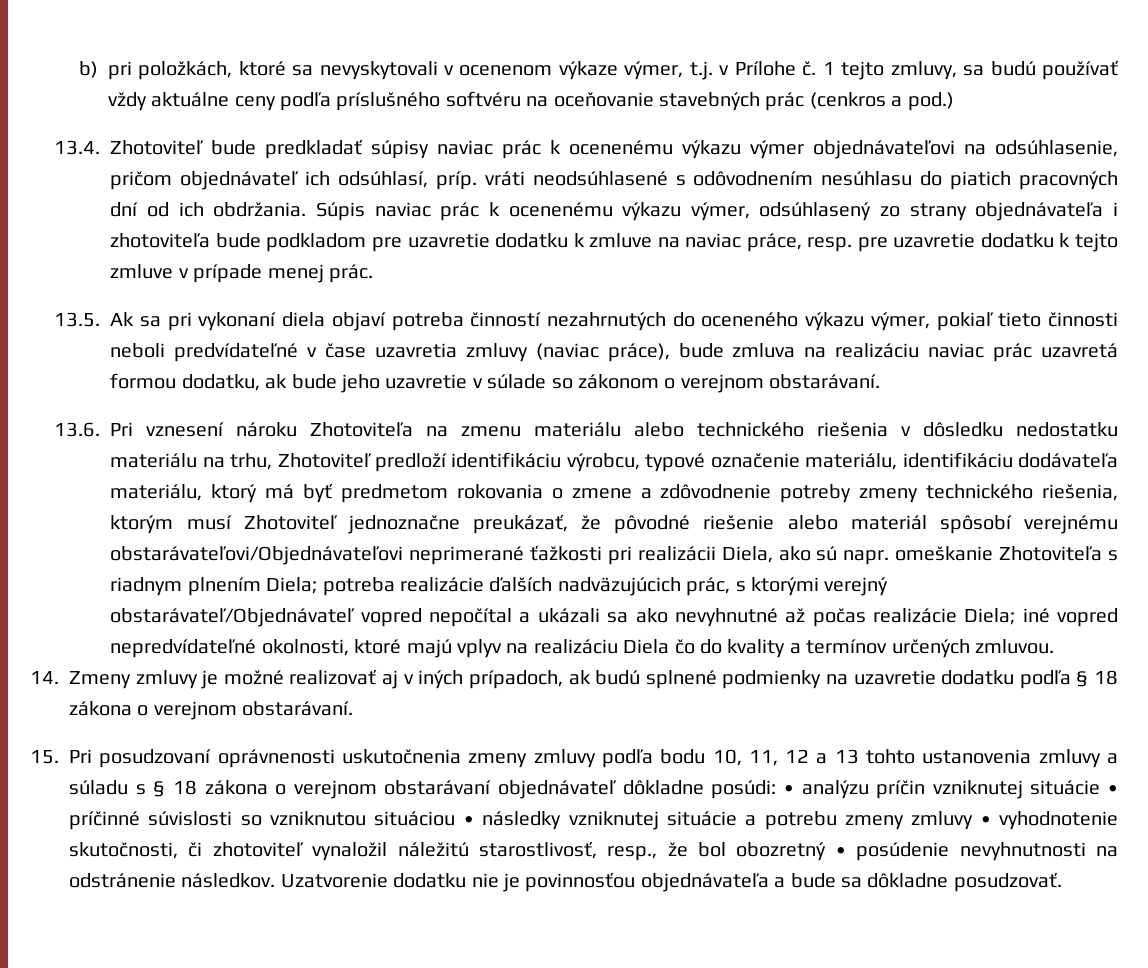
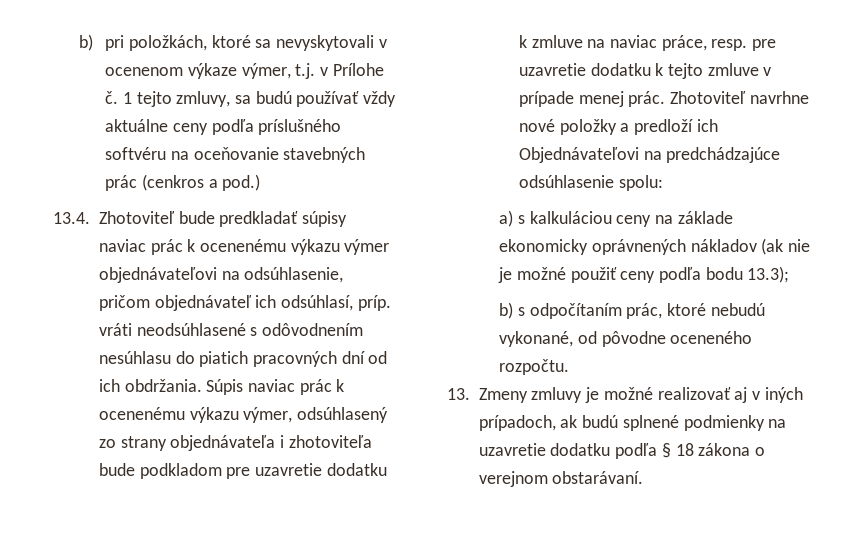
[54,312,1119,331] [110,343,1118,362] [110,373,881,393] [54,422,1118,437] [110,452,1118,472] [110,483,1119,503] [110,514,1118,534] [110,545,1118,565] [110,577,889,596] [110,608,1119,627] [110,639,1054,658] [30,671,59,684] // 13.5. Ak sa pri vykonaní diela objaví potreba činností nezahrnutých do oceneného výkazu výmer, pokiaľ tieto činnosti neboli predvídateľné v čase uzavretia zmluvy (naviac práce), bude zmluva na realizáciu naviac prác uzavretá formou dodatku, ak bude jeho uzavretie v súlade so zákonom o verejnom obstarávaní. // 13.6. Pri vznesení nároku Zhotoviteľa na zmenu materiálu alebo technického riešenia v dôsledku nedostatku materiálu na trhu, Zhotoviteľ predloží identifikáciu výrobcu, typové označenie materiálu, identifikáciu dodávateľa materiálu, ktorý má byť predmetom rokovania o zmene a zdôvodnenie potreby zmeny technického riešenia, ktorým musí Zhotoviteľ jednoznačne preukázať, že pôvodné riešenie alebo materiál spôsobí verejnému obstarávateľovi/Objednávateľovi neprimerané ťažkosti pri realizácii Diela, ako sú napr. omeškanie Zhotoviteľa s riadnym plnením Diela; potreba realizácie ďalších nadväzujúcich prác, s ktorými verejný obstarávateľ/Objednávateľ vopred nepočítal a ukázali sa ako nevyhnutné až počas realizácie Diela; iné vopred nepredvídateľné okolnosti, ktoré majú vplyv na realizáciu Diela čo do kvality a termínov určených zmluvou. // 14. -> [669,91,809,104] [518,119,718,135] [518,147,781,163] [518,175,663,191] [499,210,733,227] [499,238,810,255] [498,266,790,283] [499,302,765,319] [499,331,753,347] [499,359,570,375] [447,388,470,400] Zhotoviteľ navrhne nové položky a predloží ich Objednávateľovi na predchádzajúce odsúhlasenie spolu: // a) s kalkuláciou ceny na základe ekonomicky oprávnených nákladov (ak nie je možné použiť ceny podľa bodu 13.3); // b) s odpočítaním prác, ktoré nebudú vykonané, od pôvodne oceneného rozpočtu. // 13.
[30,749,1118,768] [69,780,1118,799] [69,811,1119,830] [69,841,1118,861] [69,872,1062,892] // 15. Pri posudzovaní oprávnenosti uskutočnenia zmeny zmluvy podľa bodu 10, 11, 12 a 13 tohto ustanovenia zmluvy a súladu s § 18 zákona o verejnom obstarávaní objednávateľ dôkladne posúdi: • analýzu príčin vzniknutej situácie • príčinné súvislosti so vzniknutou situáciou • následky vzniknutej situácie a potrebu zmeny zmluvy • vyhodnotenie skutočnosti, či zhotoviteľ vynaložil náležitú starostlivosť, resp., že bol obozretný • posúdenie nevyhnutnosti na odstránenie následkov. Uzatvorenie dodatku nie je povinnosťou objednávateľa a bude sa dôkladne posudzovať. -> (644, 477) none

